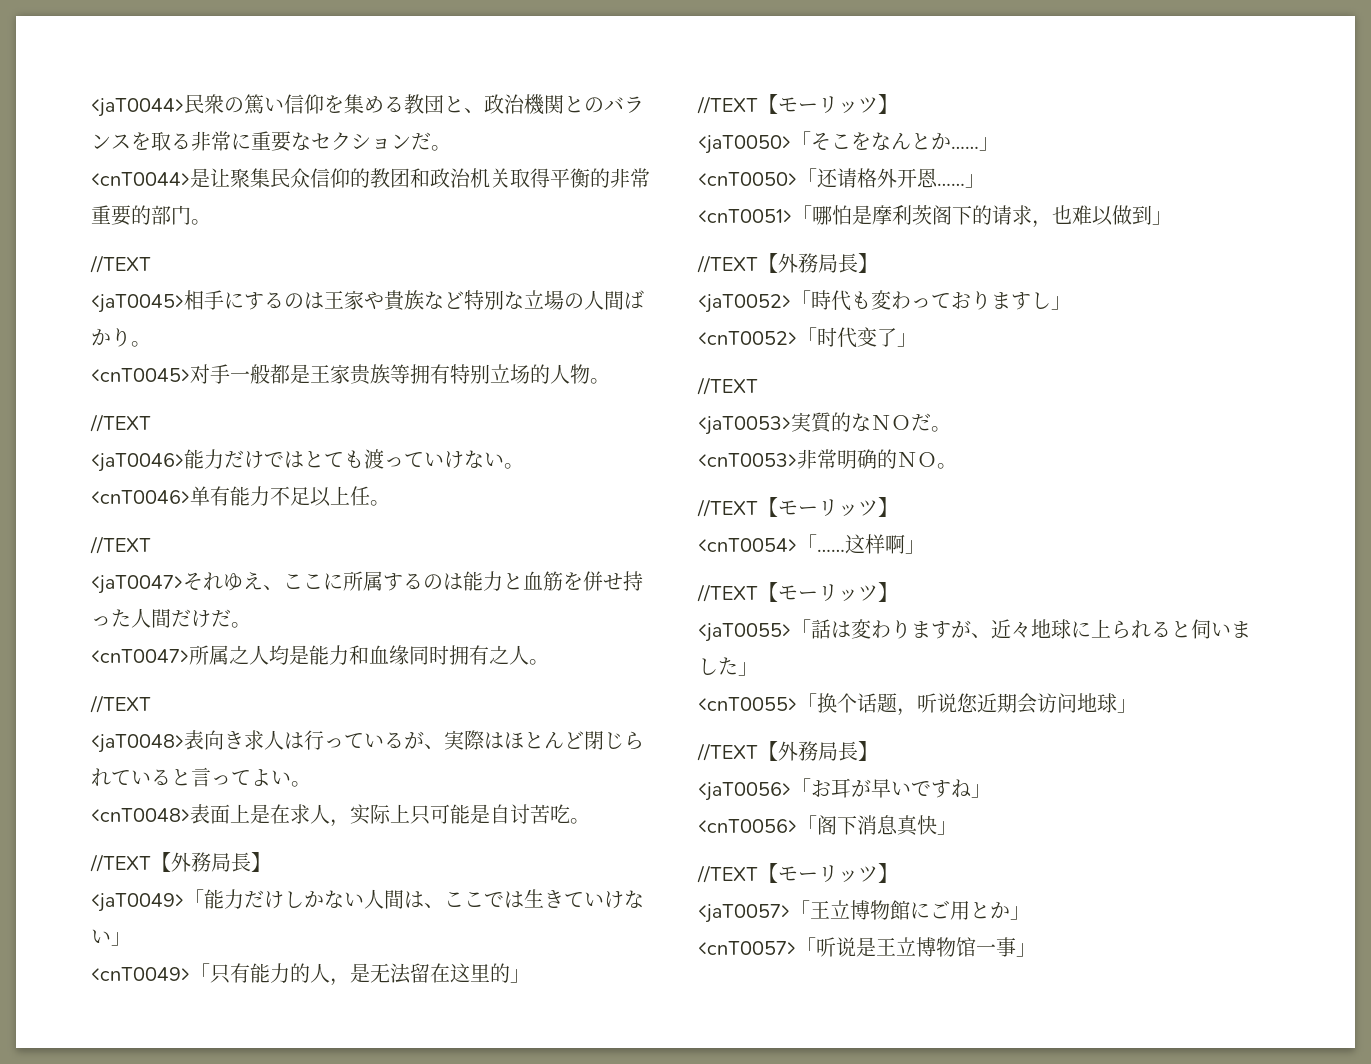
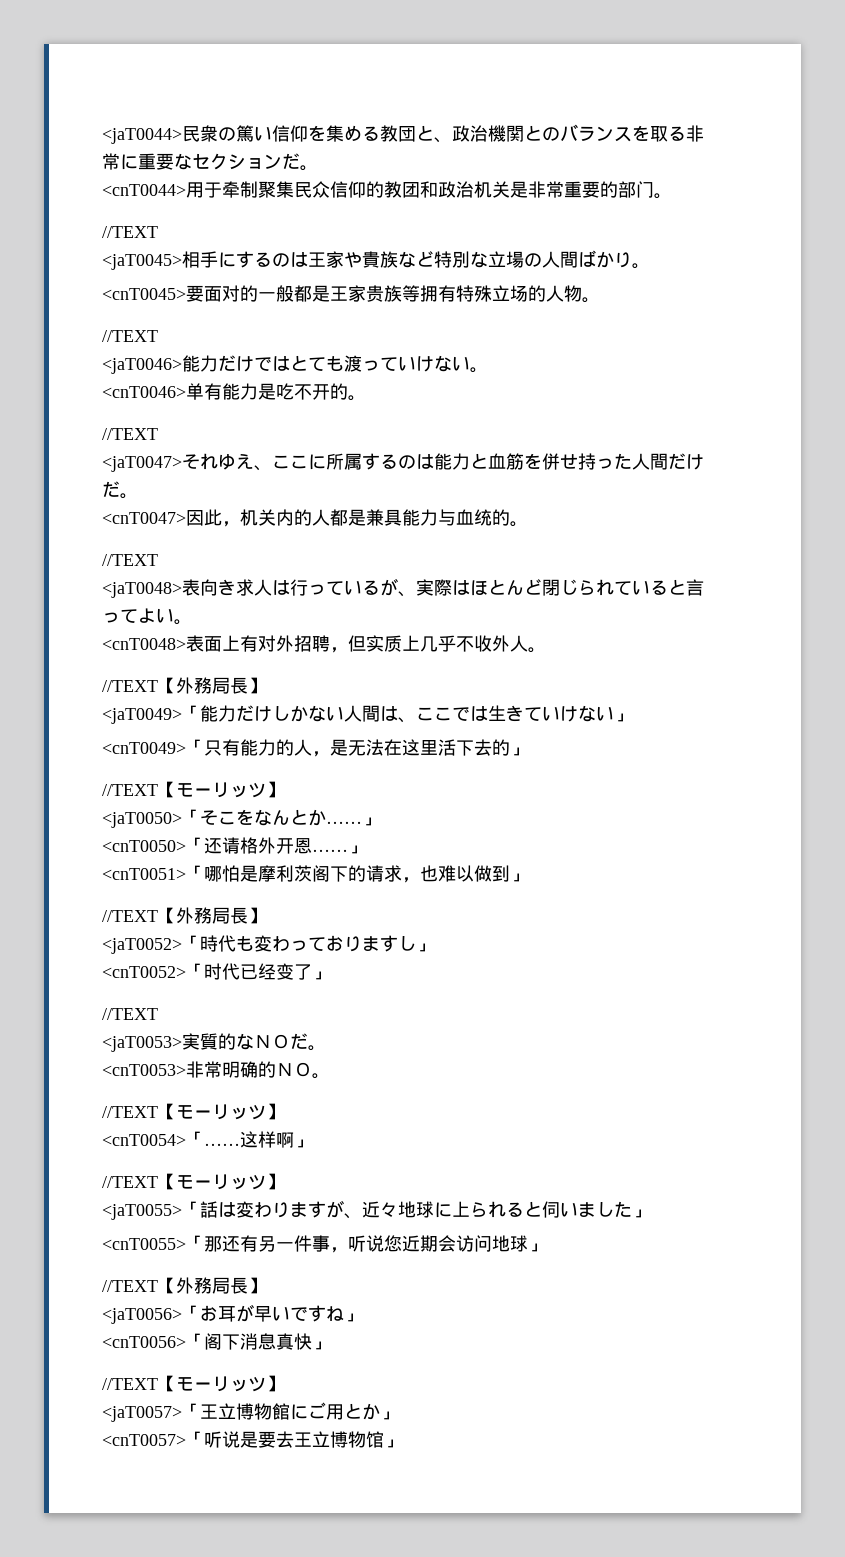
[190,168,230,188] 是让 -> [186,181,258,198] 用于牵制
[510,168,610,188] 取得平衡的 -> [510,181,528,198] 是
[190,364,230,384] 对手 -> [186,285,258,302] 要面对的
[470,364,490,384] 别 -> [474,285,492,302] 殊
[270,486,370,507] 不足以上任 -> [258,383,348,400] 是吃不开的
[189,645,529,665] 所属之人均是能力和血缘同时拥有之人 -> [186,509,510,527] 因此，机关内的人都是兼具能力与血统的
[250,804,570,827] 是在求人，实际上只可能是自讨苦吃 -> [240,635,528,653] 有对外招聘，但实质上几乎不收外人
[410,963,490,983] 留在这里 -> [384,739,492,756] 在这里活下去
(857, 337) none -> [240,963,276,980] 已经
[817,693,897,713] 换个话题 -> [204,1235,330,1252] 那还有另一件事
(876, 947) none -> [258,1431,294,1448] 要去
[976,937,1016,957] 一事 -> (384, 1439) none

